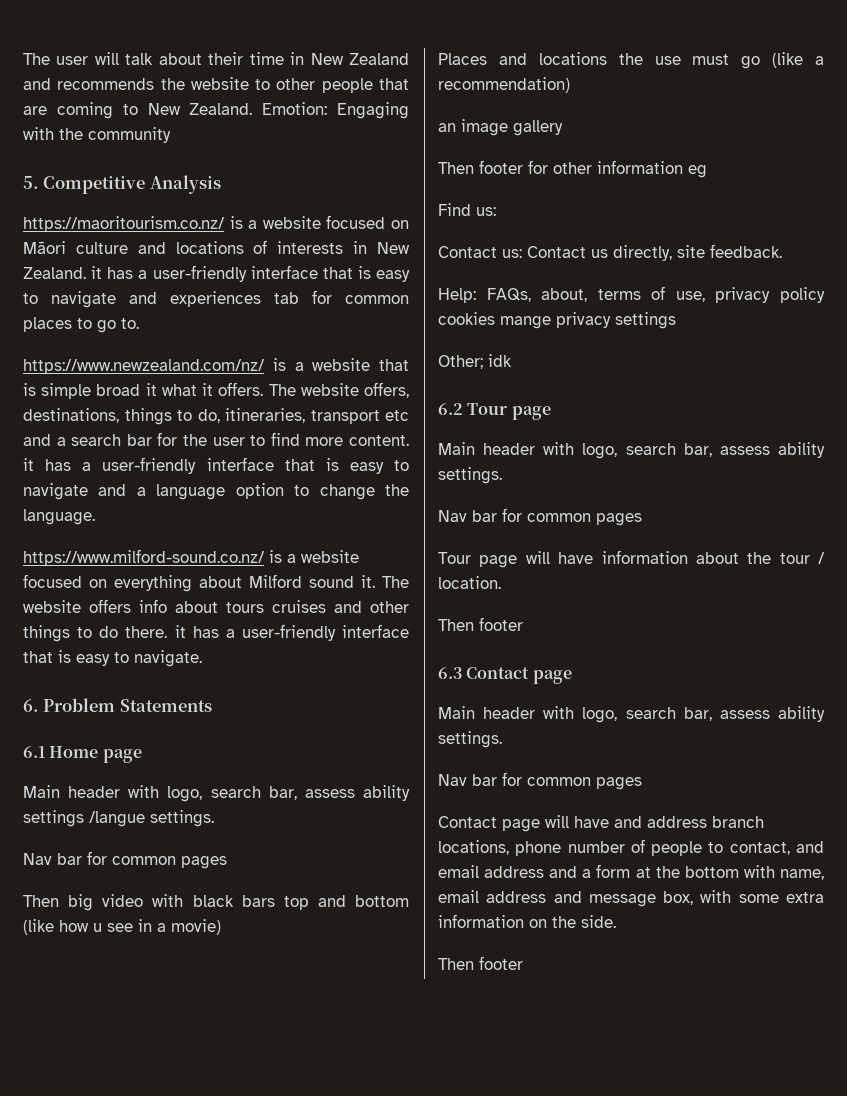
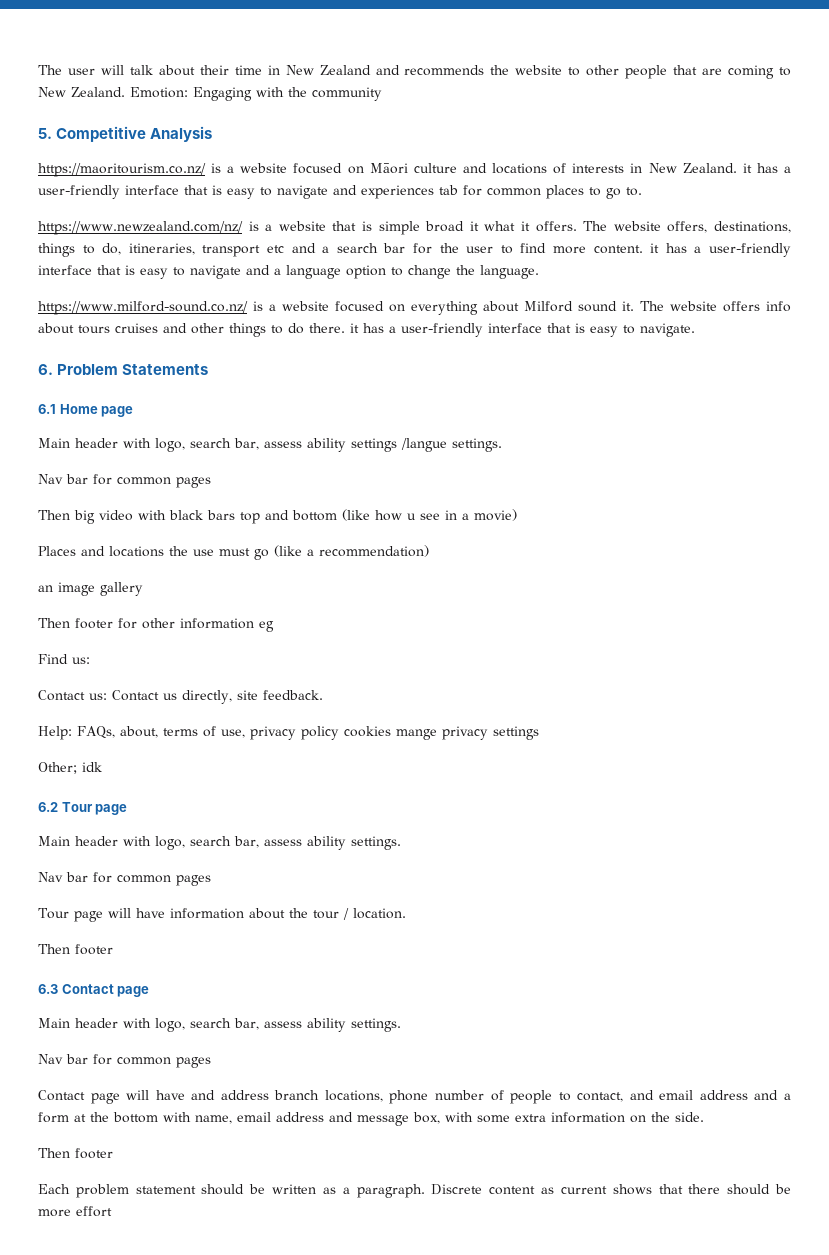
(523, 963) none -> [38,1184,792,1198] [38,1206,112,1217] // Each problem statement should be written as a paragraph. Discrete content as current shows that there should be more effort

